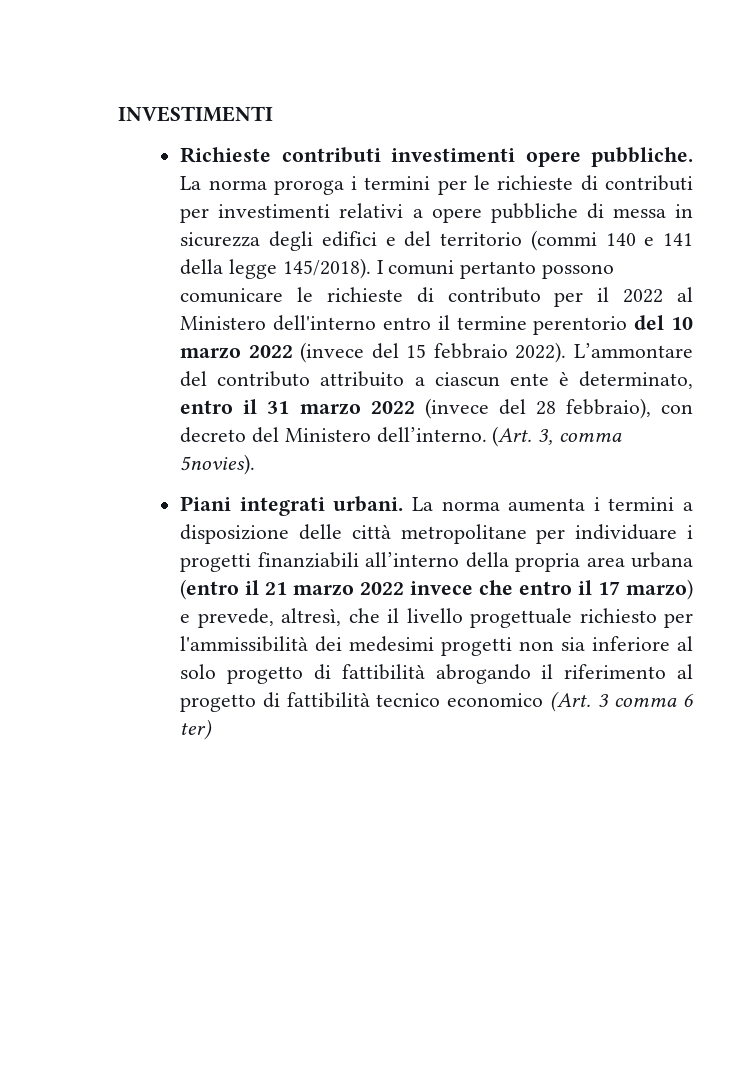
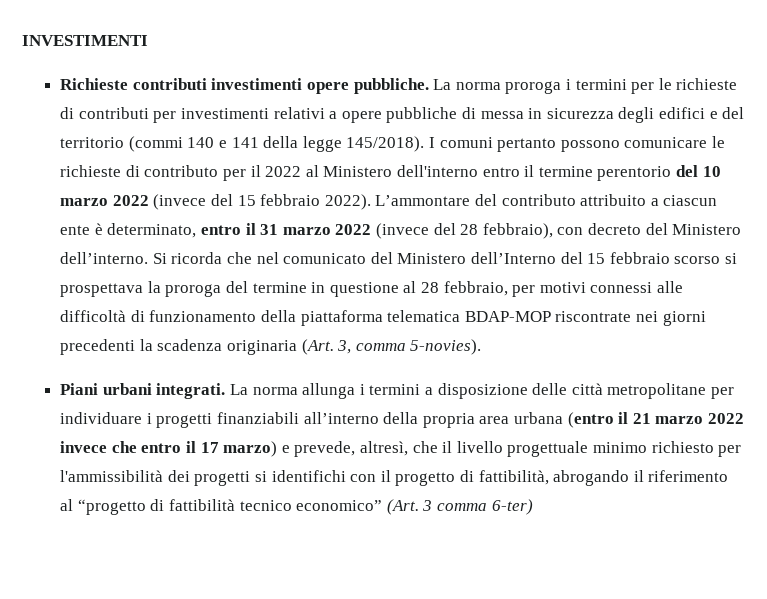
(487, 435) none -> [152,252,737,264] [60,281,683,297] [60,310,706,326] [60,339,298,355] Si ricorda che nel comunicato del Ministero dell’Interno del 15 febbraio scorso si prospettava la proroga del termine in questione al 28 febbraio, per motivi connessi alle difficoltà di funzionamento della piattaforma telematica BDAP-MOP riscontrate nei giorni precedenti la scadenza originaria
[180,454,256,475] 5novies). -> [410,339,482,355] 5-novies).
[239,496,586,516] integrati urbani. La norma aumenta -> [102,383,356,399] urbani integrati. La norma allunga
(573, 618) none -> [592,442,647,453] minimo
[349,636,693,656] [180,664,425,684] medesimi progetti non sia inferiore al solo progetto di fattibilità -> [194,470,549,486] progetti si identifichi con il progetto di fattibilità,
[180,694,257,712] progetto -> [77,499,146,515] “progetto
[447,693,544,707] economico -> [296,500,383,511] economico”
[683,693,694,707] [180,719,213,740] 6 ter) -> [491,499,533,515] 6-ter)

